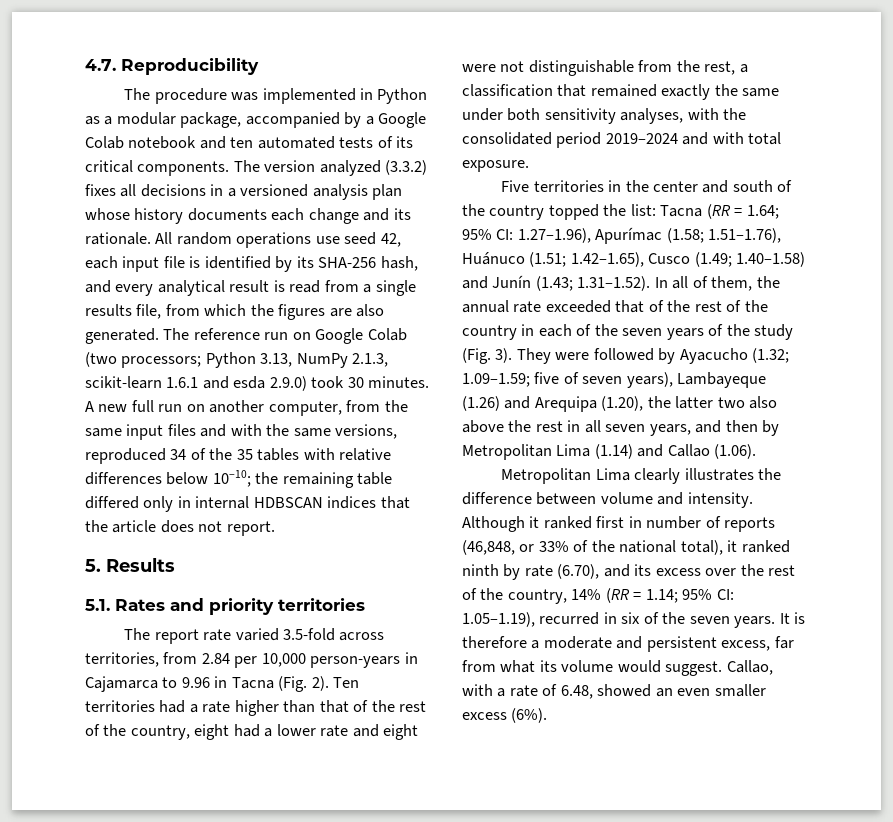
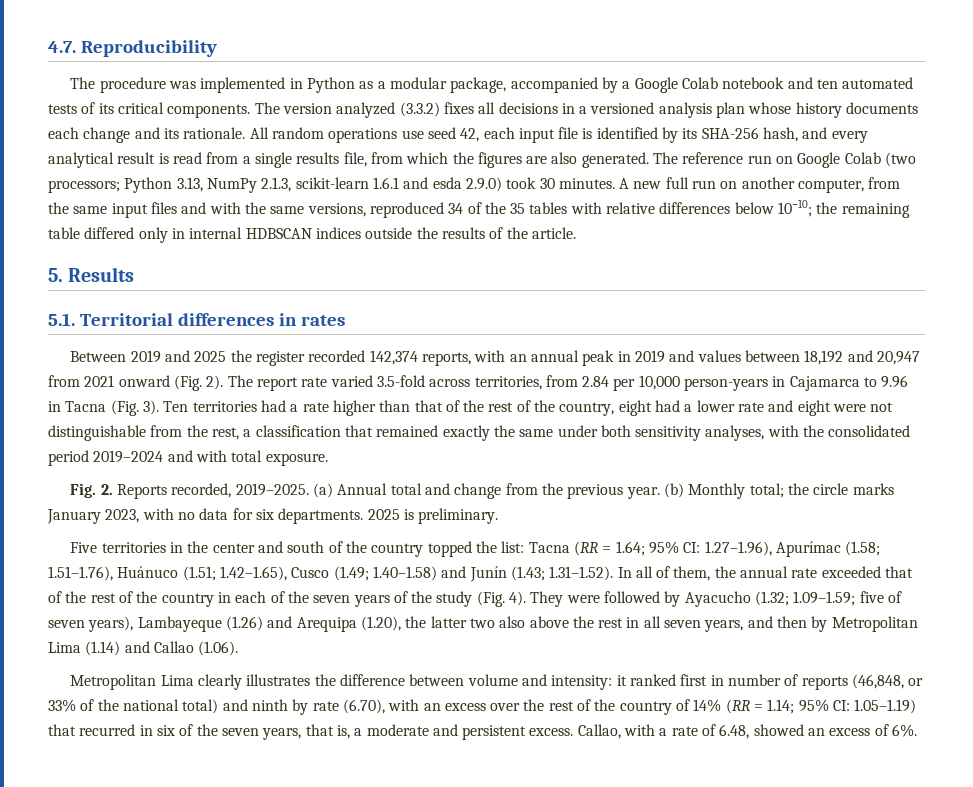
[380,496,410,509] [85,520,275,536] [85,558,175,572] [85,598,365,615] that the article does not report. // 5. Results // 5.1. Rates and priority territories // -> [365,227,576,239] [48,267,135,282] [48,313,345,326] [70,350,920,366] [48,375,224,391] outside the results of the article. // 5. Results // 5.1. Territorial differences in rates // Between 2019 and 2025 the register recorded 142,374 reports, with an annual peak in 2019 and values between 18,192 and 20,947 from 2021 onward (Fig. 2).
[311,676,329,691] 2). -> [142,400,159,415] 3).
(529, 166) none -> [70,483,894,499] [47,508,499,524] // Fig. 2. Reports recorded, 2019–2025. (a) Annual total and change from the previous year. (b) Monthly total; the circle marks January 2023, with no data for six departments. 2025 is preliminary.
[495,348,513,363] 3). -> [509,591,527,606] 4).
[687,492,753,508] [462,516,525,532] intensity. Although -> [551,675,613,690] intensity:
[680,540,790,555] total), it ranked -> [182,699,248,714] total) and
[603,564,652,577] and its -> [388,699,441,711] with an
[507,589,567,604] country, -> [619,699,691,715] country of
[462,612,535,627] 1.05–1.19), -> [854,699,917,714] [48,724,76,736] 1.05–1.19) that
[734,612,806,628] [462,636,794,652] [462,660,723,676] years. It is therefore a moderate and persistent excess, far from what its volume would suggest. -> [262,724,574,740] years, that is, a moderate and persistent excess.
[677,684,766,697] [462,708,548,723] even smaller excess (6%). -> [829,724,918,737] excess of 6%.

